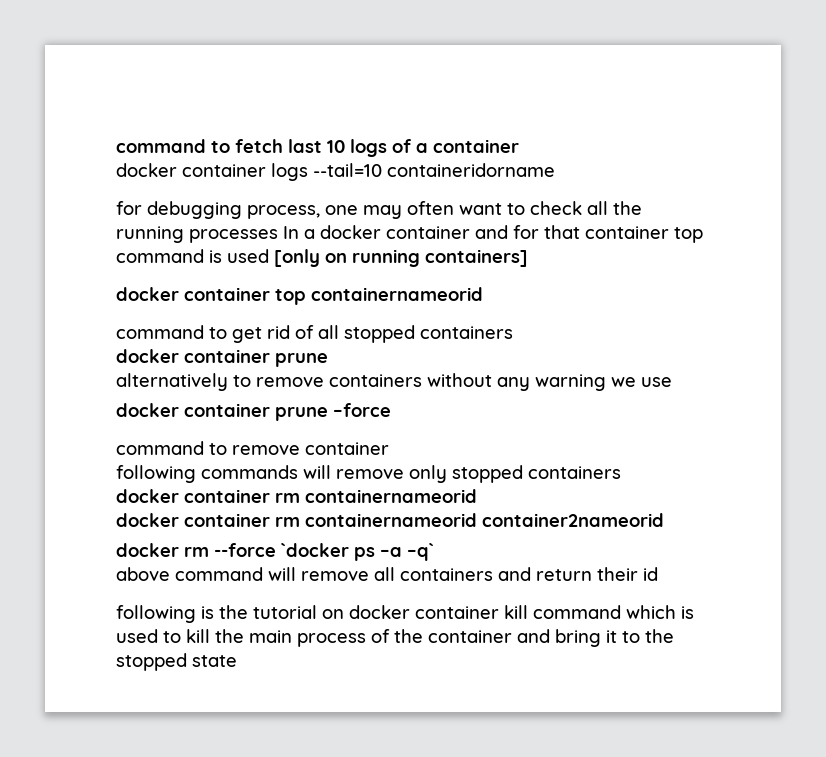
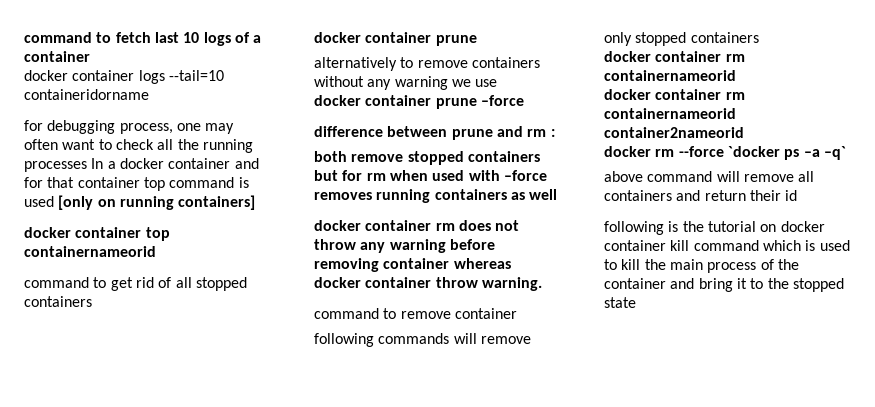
(391, 410) none -> [314,126,555,140] [314,151,540,165] [314,170,547,181] [314,189,558,203] [314,220,520,231] [314,239,495,253] [314,258,511,272] [314,277,542,291] // difference between prune and rm : // both remove stopped containers but for rm when used with –force removes running containers as well // docker container rm does not throw any warning before removing container whereas docker container throw warning.

